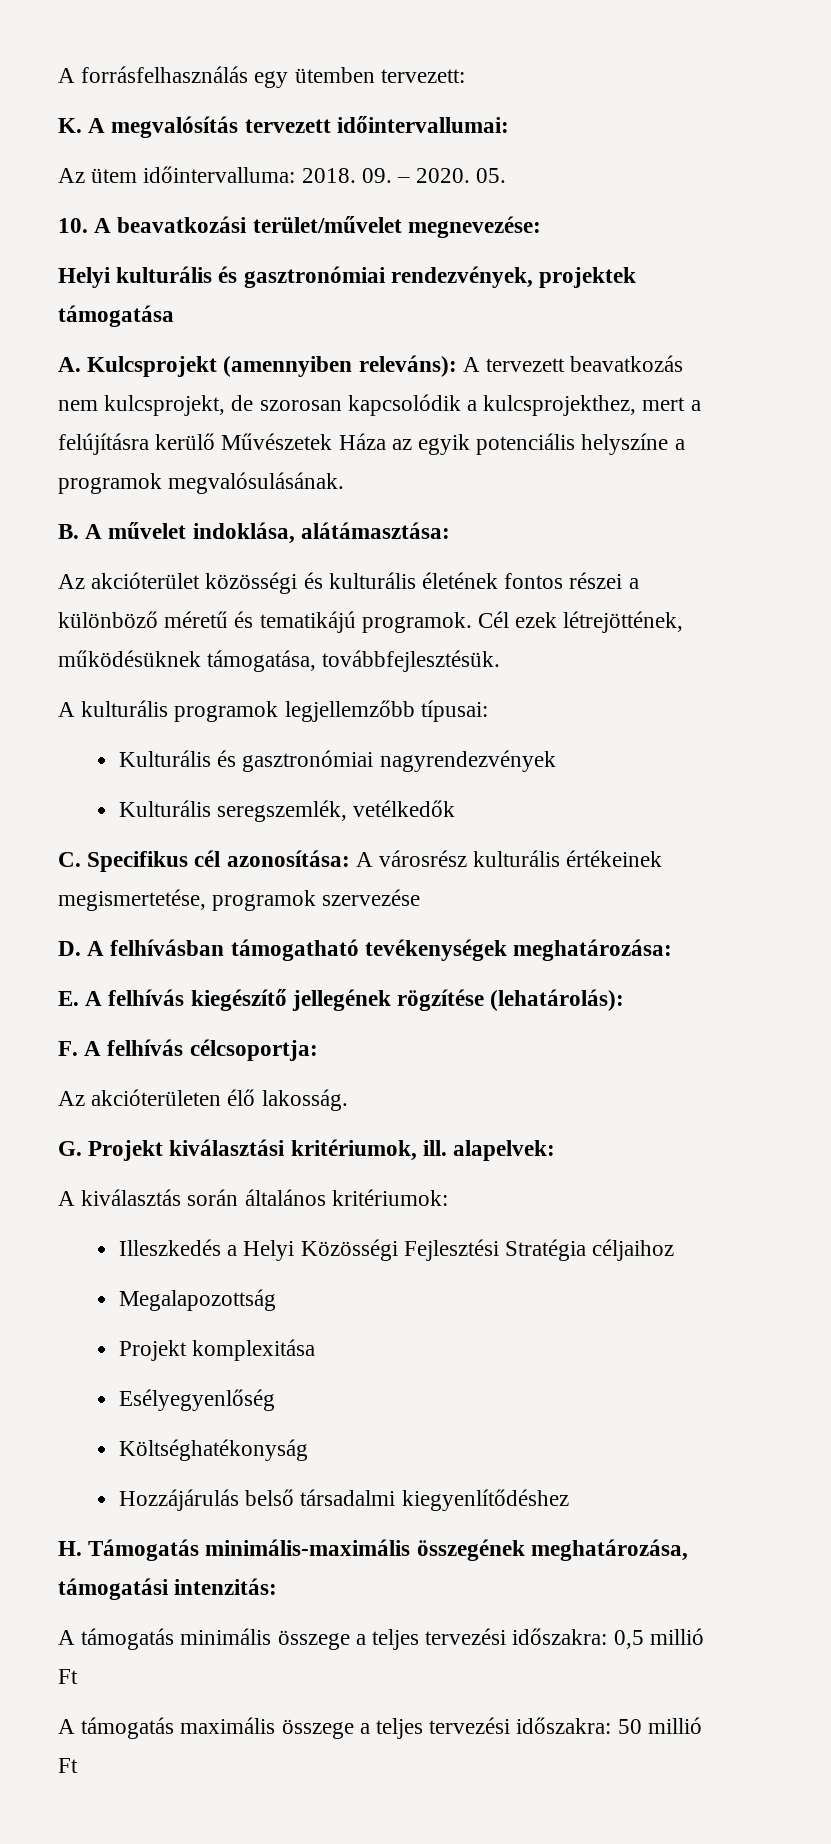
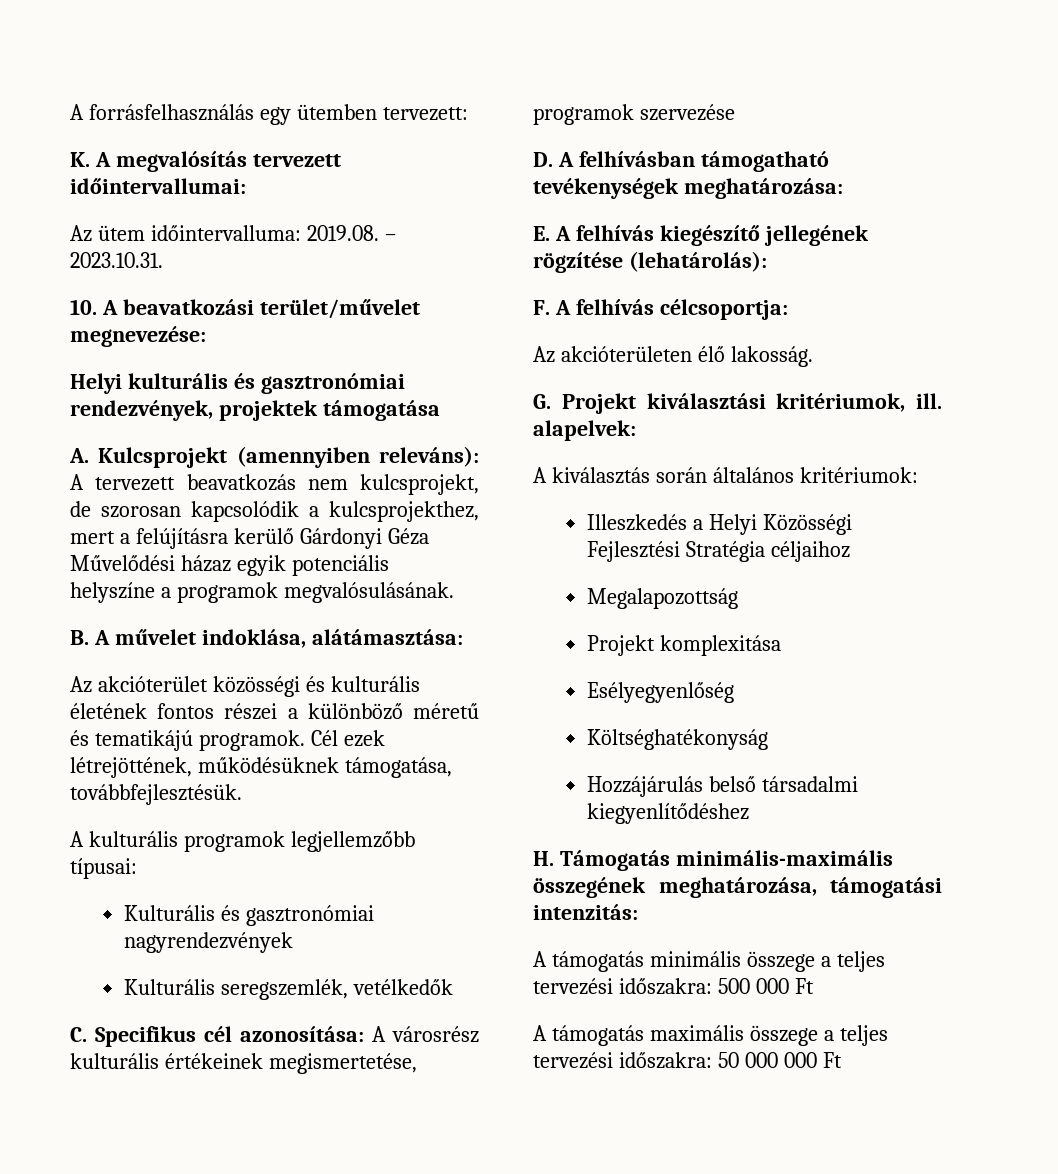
[301,168,507,183] 2018. 09. – 2020. 05. -> [306,225,396,241] [70,252,163,268] 2019.08. – 2023.10.31.
[221,433,412,450] Művészetek Háza az -> [299,528,429,549] [70,555,231,572] Gárdonyi Géza Művelődési házaz
[613,1628,704,1649] 0,5 millió -> [717,978,789,994] 500 000
[647,1717,702,1734] millió -> [744,1052,817,1068] 000 000

